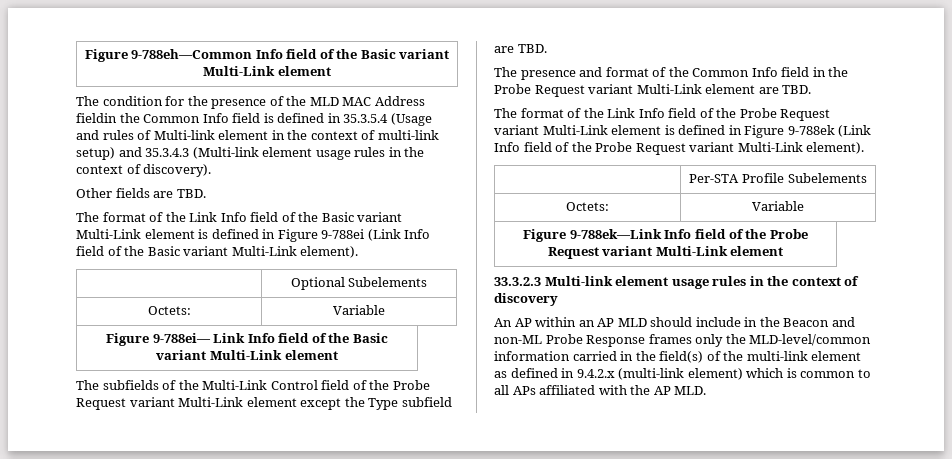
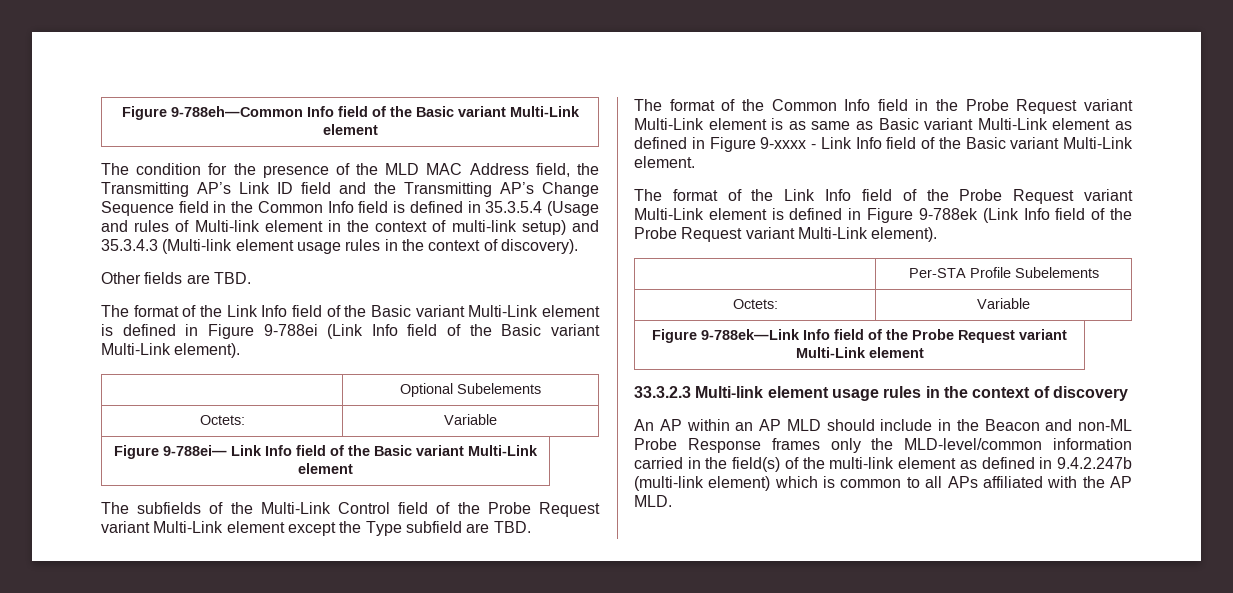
[76,113,117,123] fieldin -> [535,163,599,177] [101,182,599,197] [101,201,227,216] field, the Transmitting AP’s Link ID field and the Transmitting AP’s Change Sequence field in
[520,67,603,80] presence and -> (662, 105) none
[758,85,812,94] are TBD. -> [771,118,1132,130] [634,137,1133,152] [634,156,695,168] is as same as Basic variant Multi-Link element as defined in Figure 9-xxxx - Link Info field of the Basic variant Multi-Link element.
[576,369,615,378] 9.4.2.x -> [1057,457,1132,469] 9.4.2.247b

